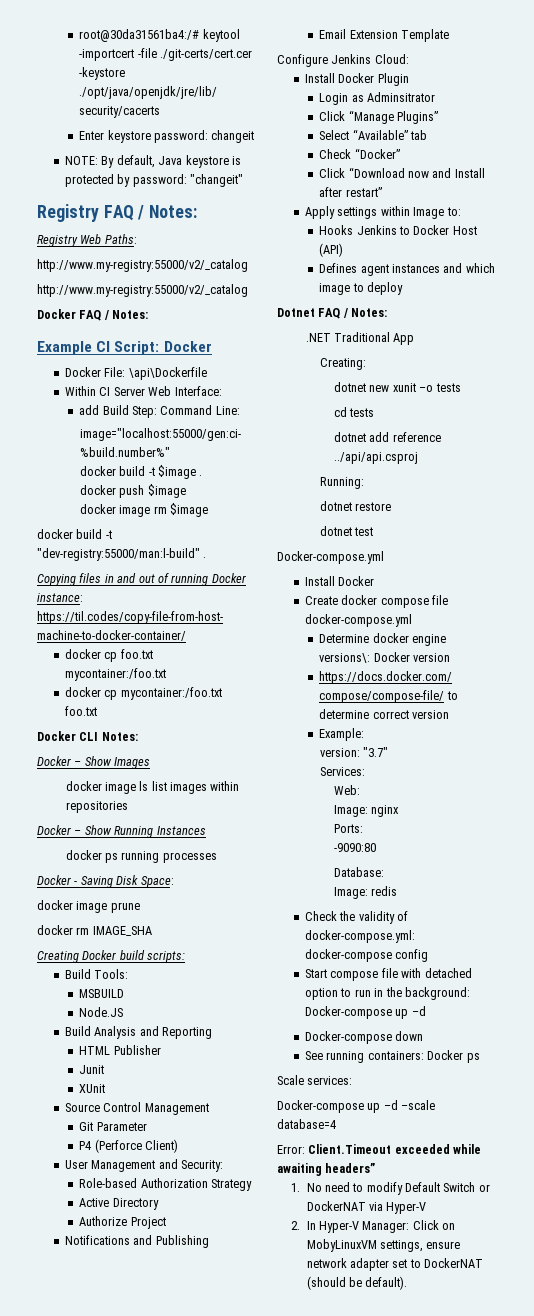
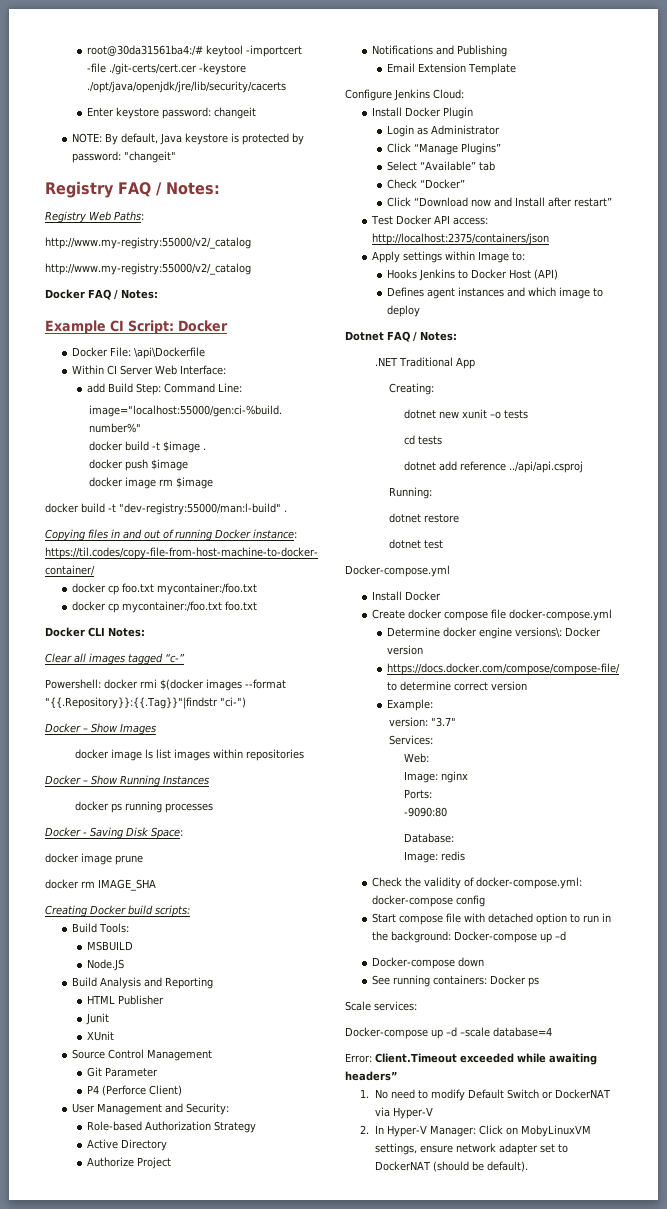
(138, 736) none -> [45,653,185,665] [45,679,286,691] [45,697,246,709] // Clear all images tagged “c-” // Powershell: docker rmi $(docker images --format "{{.Repository}}:{{.Tag}}"|findstr "ci-")
[367,92,436,102] Adminsitrator -> [430,125,500,135] Administrator
(382, 192) none -> [370,215,488,225] [371,233,549,245] // Test Docker API access: http://localhost:2375/containers/json

